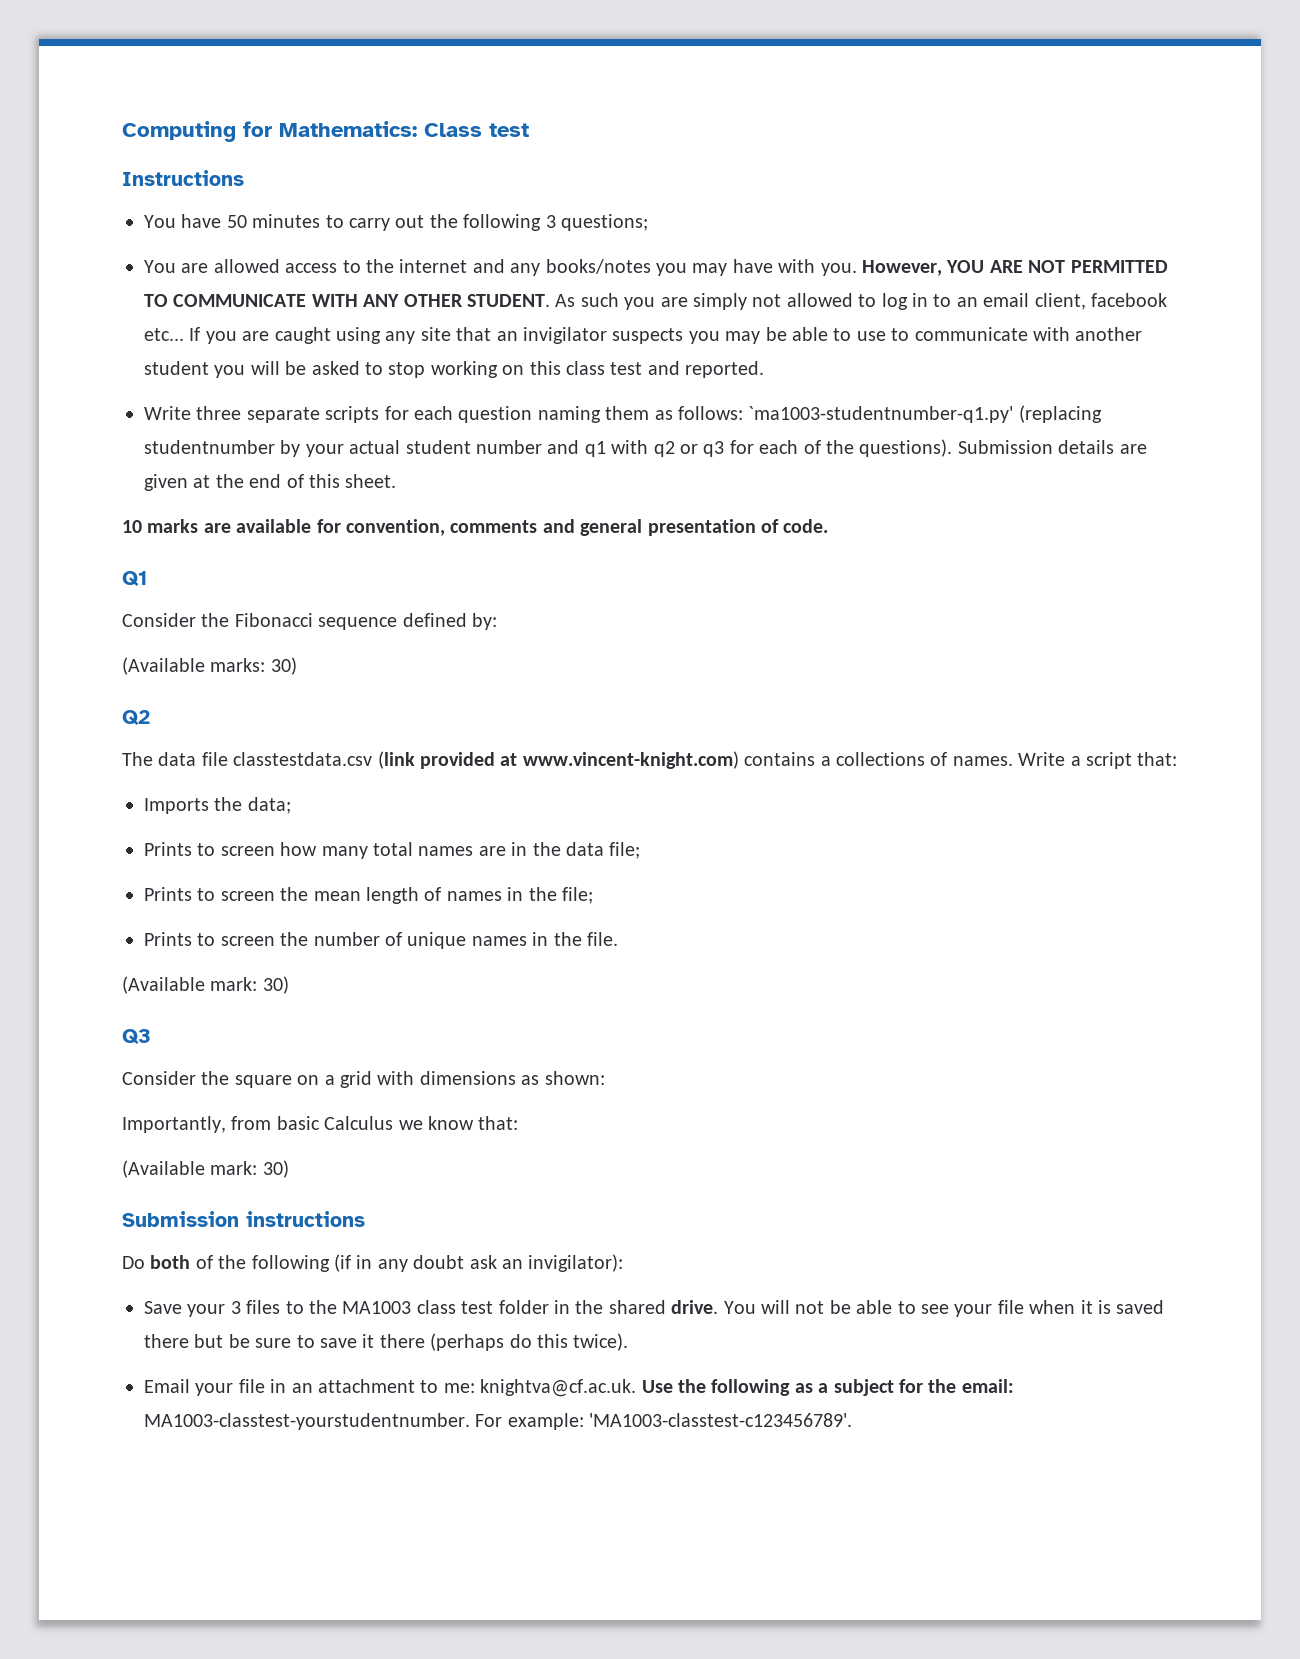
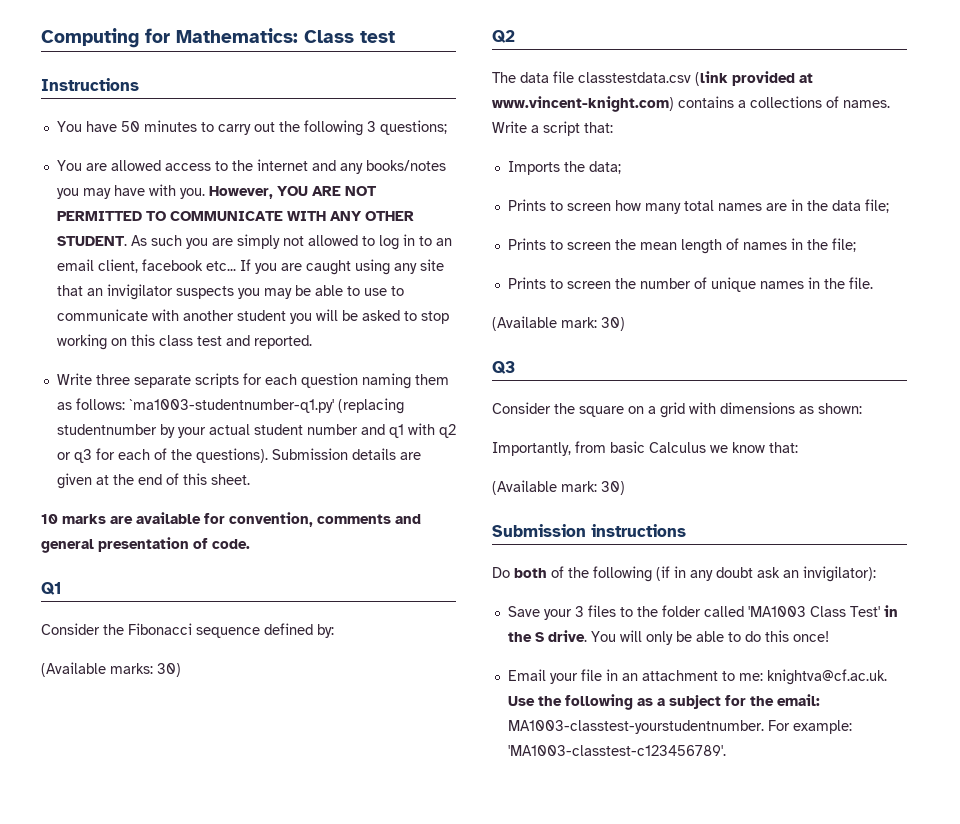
[342,1300,666,1314] MA1003 class test folder in the shared -> [661,605,898,617] [507,632,544,642] folder called 'MA1003 Class Test' in the S
[795,1300,1165,1317] [144,1333,505,1351] not be able to see your file when it is saved there but be sure to save it there (perhaps -> [645,631,741,645] only be able to
[573,1333,629,1351] twice). -> [792,631,829,642] once!

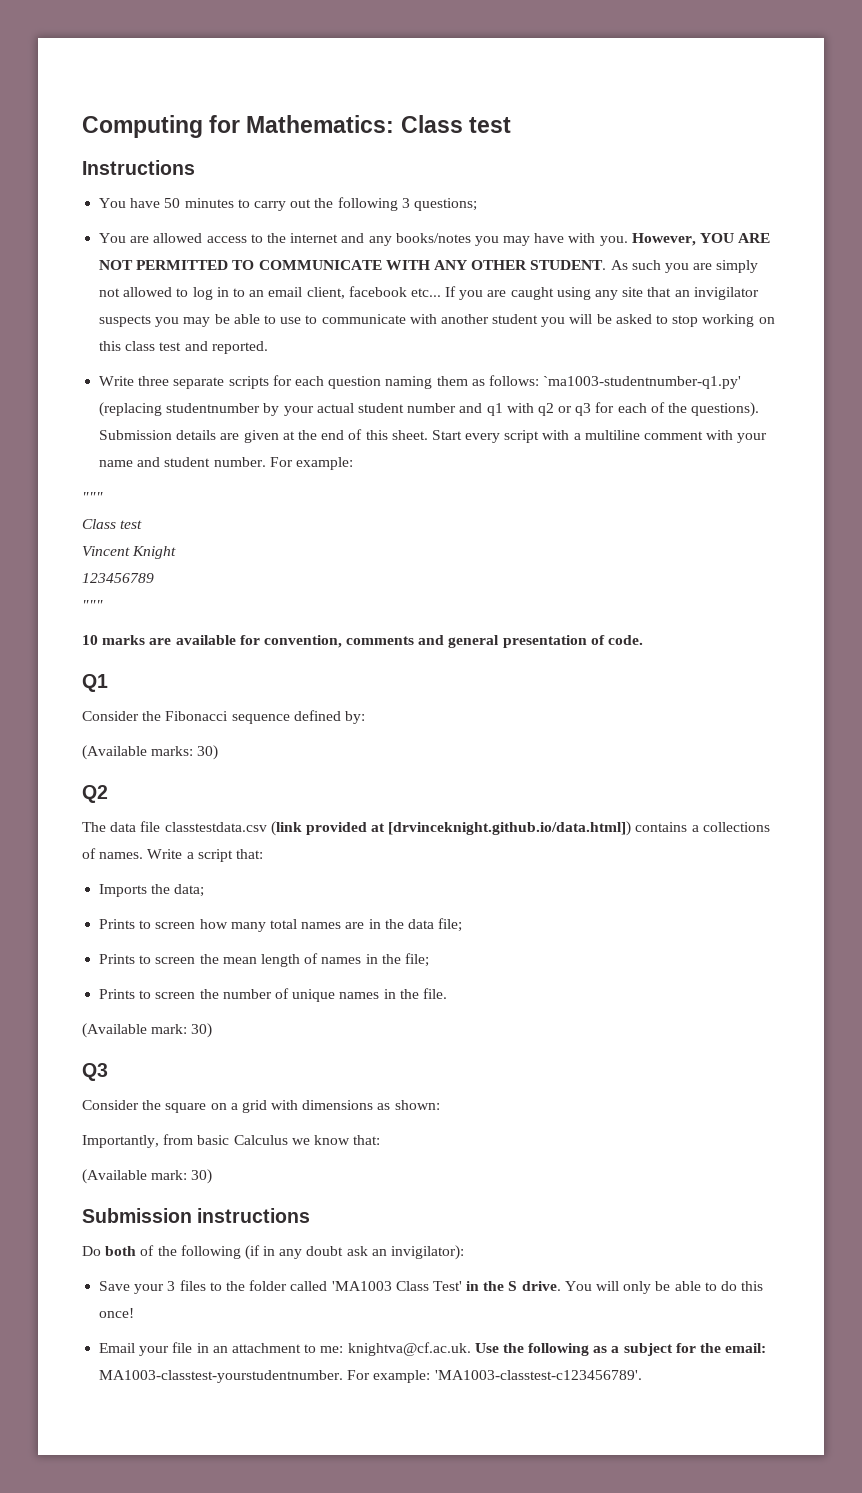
(250, 479) none -> [431,430,768,443] [99,457,353,470] [82,492,103,502] [82,519,143,529] [82,546,177,559] [82,573,154,583] [82,600,103,610] Start every script with a multiline comment with your name and student number. For example: // """ // Class test // Vincent Knight // 123456789 // """
[492,96,674,112] www.vincent-knight.com) -> [388,821,632,836] [drvinceknight.github.io/data.html])

